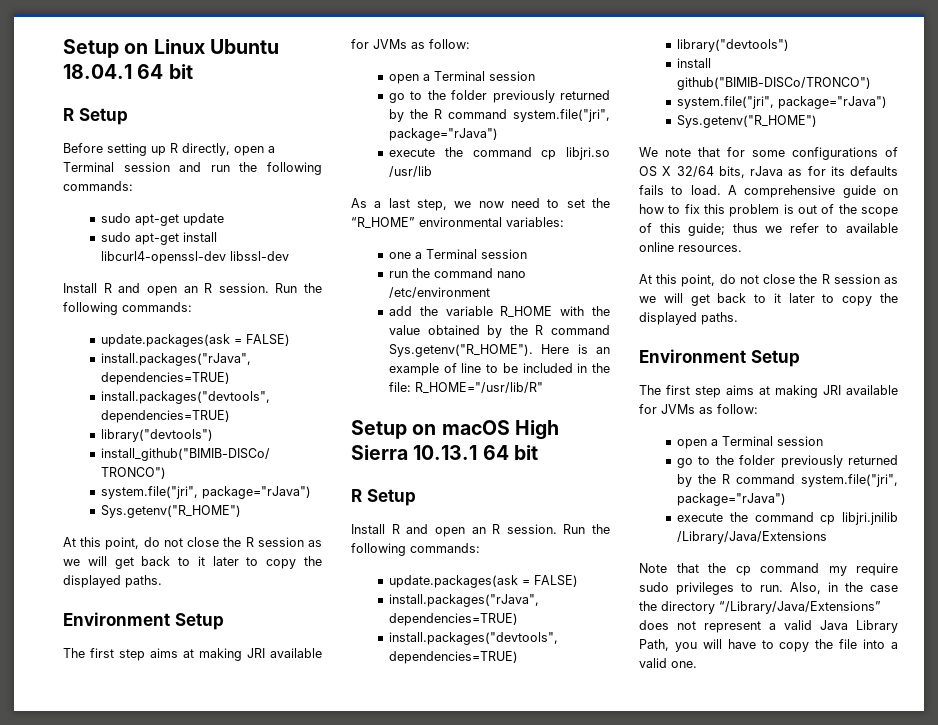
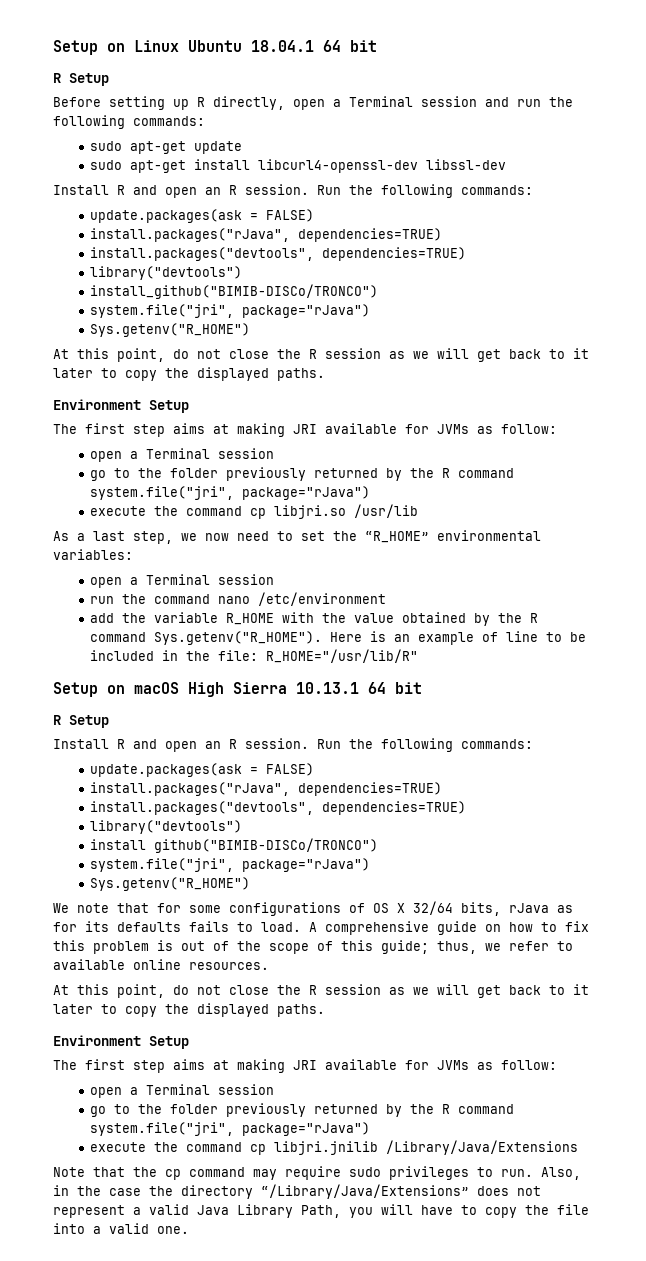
[388,252,411,259] one -> [89,577,122,588] open
[732,223,758,233] thus -> [437,941,477,954] thus,
[828,566,847,576] my -> [253,1169,277,1180] may

